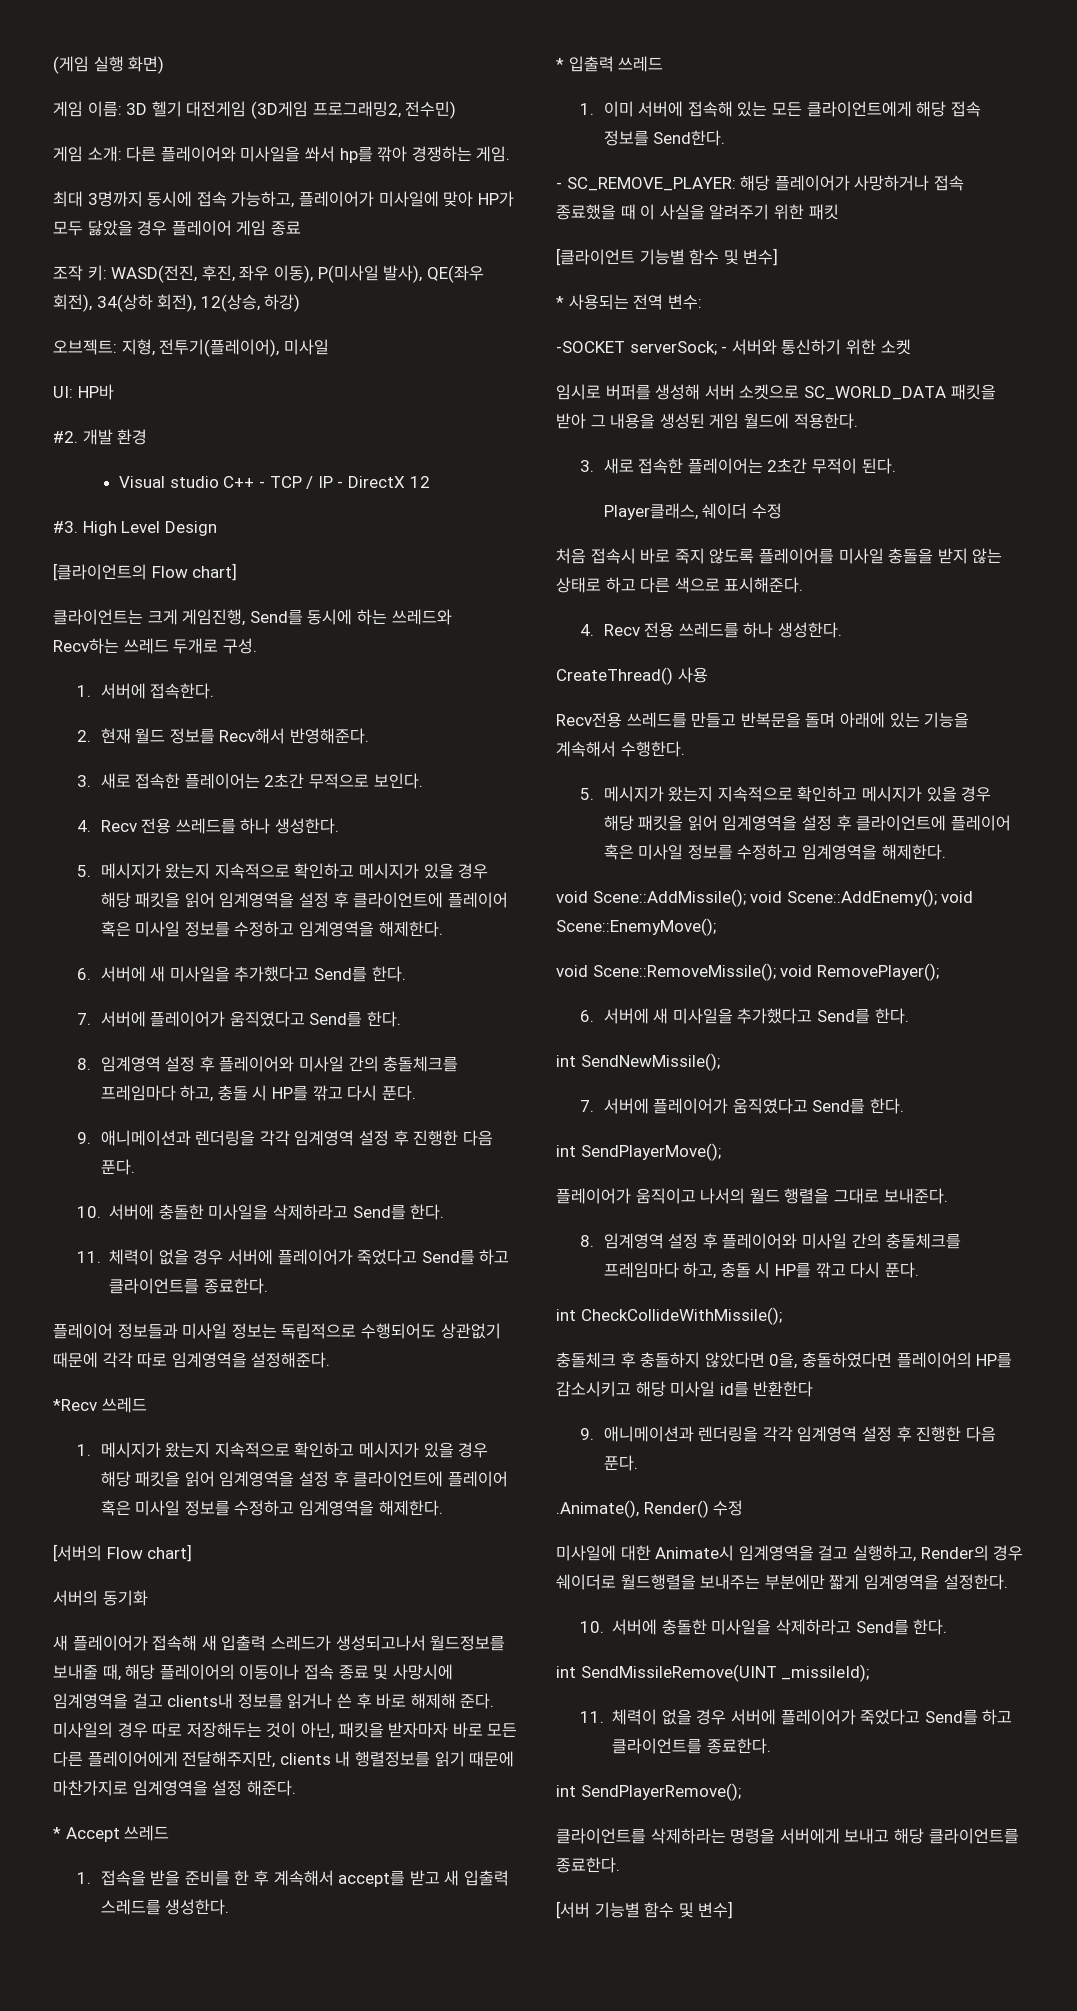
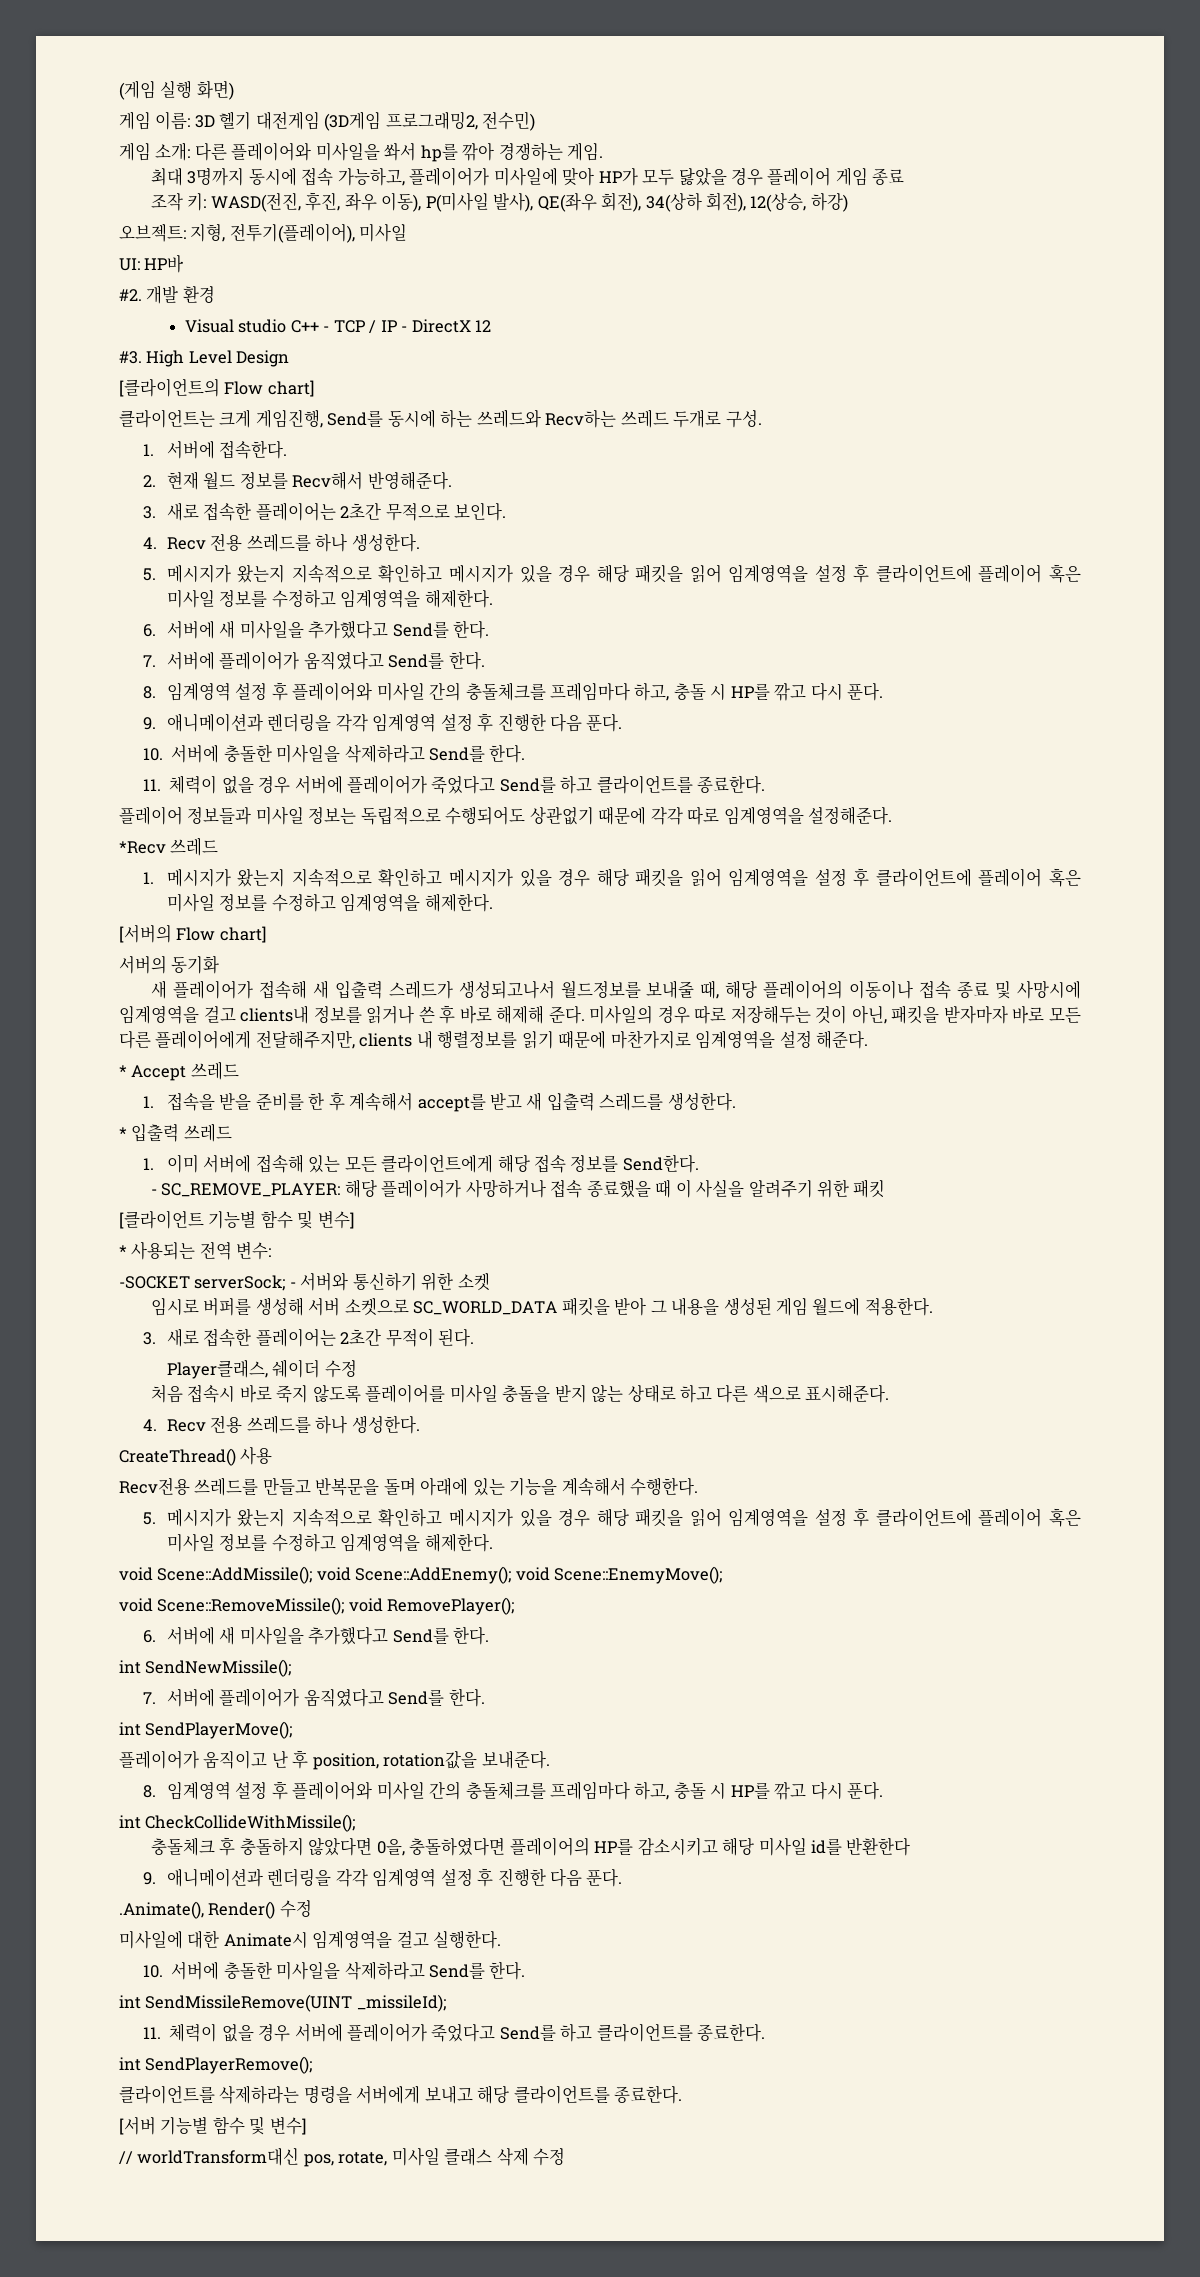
[700,1188,879,1204] 나서의 월드 행렬을 그대로 -> [271,1750,478,1770] 난 후 position, rotation값을
[852,1545,1024,1562] [556,1574,1008,1590] 실행하고, Render의 경우 쉐이더로 월드행렬을 보내주는 부분에만 짧게 임계영역을 설정한다. -> [433,1930,502,1949] 실행한다.
(734, 1910) none -> [119,2147,566,2167] // // worldTransform대신 pos, rotate, 미사일 클래스 삭제 수정

